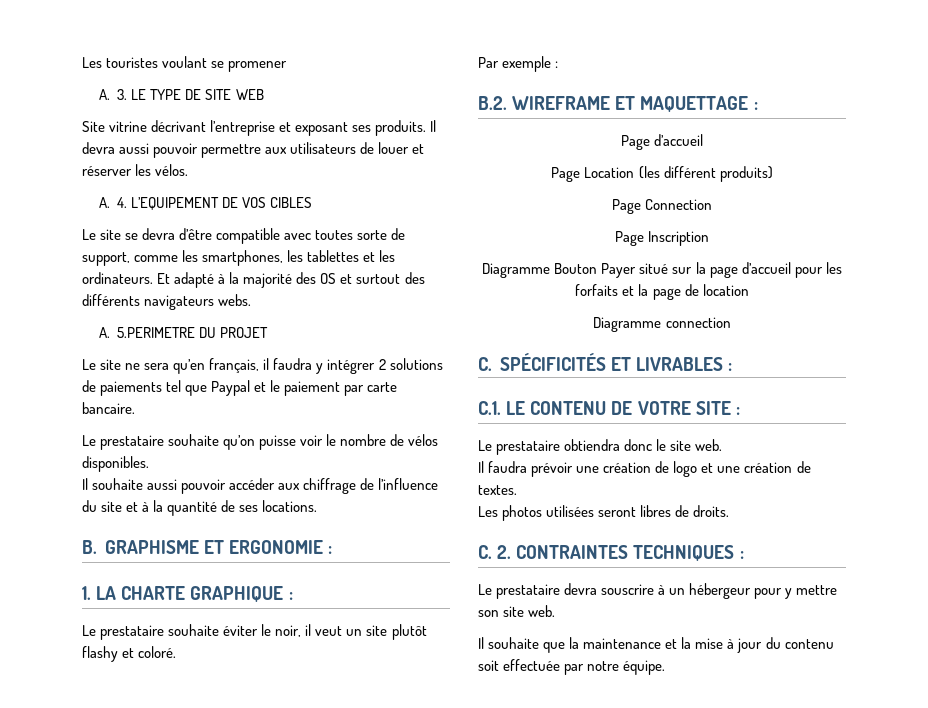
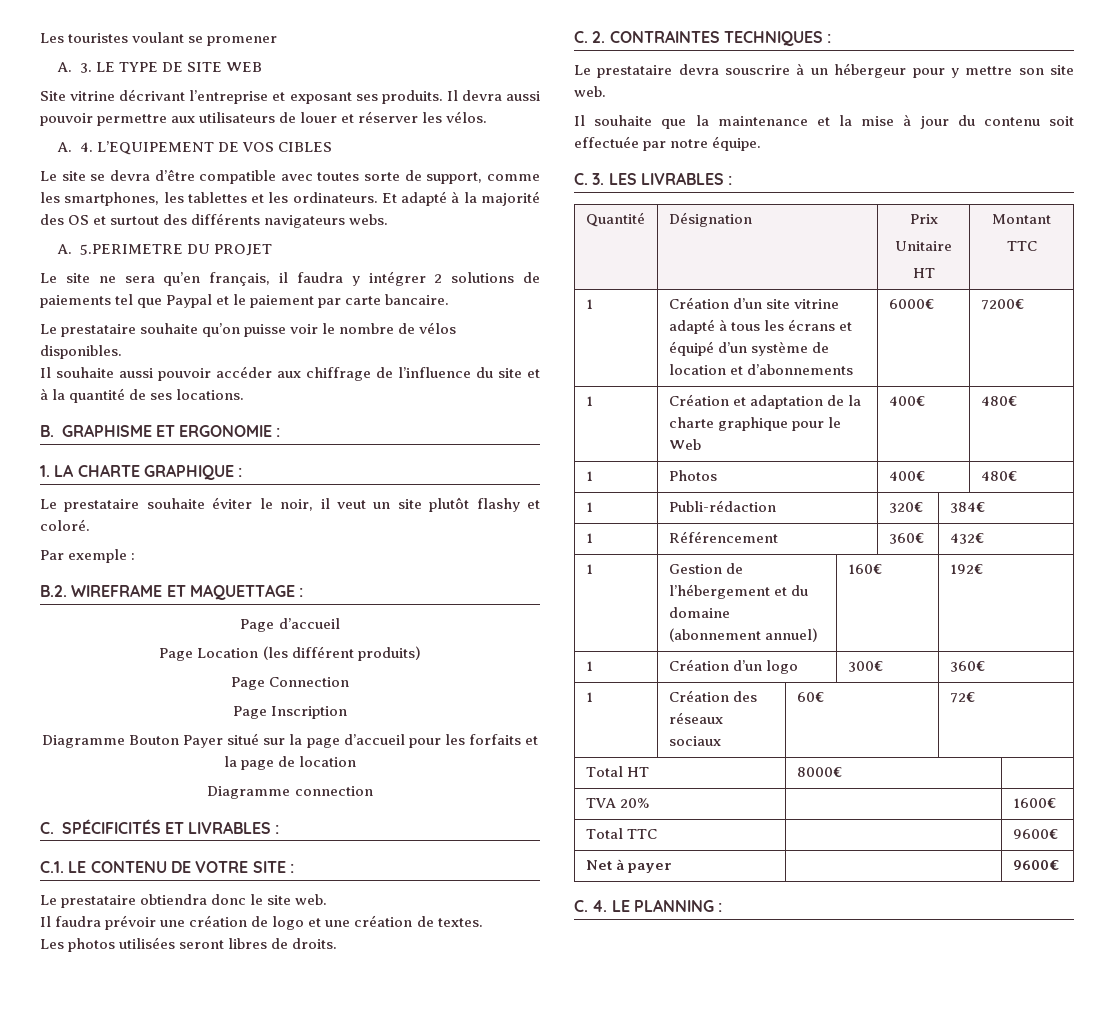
(666, 667) none -> [574,172,733,185] [585,212,645,227] [668,212,752,227] [909,214,938,224] [895,241,952,251] [912,268,935,278] [992,214,1051,224] [1006,241,1037,251] [585,299,593,309] [668,297,840,309] [668,319,853,334] [668,341,830,356] [668,364,854,375] [888,299,935,309] [980,299,1025,310] [585,396,593,406] [668,394,862,409] [668,417,842,431] [668,439,701,450] [888,396,926,406] [980,396,1018,406] [585,471,593,481] [668,470,717,481] [888,471,926,481] [980,471,1018,481] [585,502,593,512] [668,500,776,512] [888,502,924,513] [949,502,986,513] [585,533,593,543] [668,531,778,543] [888,533,925,544] [949,533,985,544] [585,564,593,574] [668,563,744,574] [668,584,809,599] [668,607,730,618] [668,628,819,642] [847,564,883,574] [949,564,984,574] [585,661,593,671] [668,659,799,674] [847,661,884,672] [949,661,986,672] [585,692,593,702] [668,690,758,702] [668,712,723,724] [668,736,721,746] [796,692,825,702] [949,692,976,703] [585,766,650,777] [796,767,843,777] [585,798,650,808] [1012,798,1057,808] [585,828,658,839] [1012,829,1059,839] [585,859,673,873] [1012,860,1060,870] [574,899,723,912] // C. 3. LES LIVRABLES : // Quantité | Désignation | Prix // Unitaire // HT | Montant // TTC // 1 | Création d’un site vitrine adapté à tous les écrans et équipé d’un système de location et d’abonnements | 6000€ | 7200€ // 1 | Création et adaptation de la charte graphique pour le Web | 400€ | 480€ // 1 | Photos | 400€ | 480€ // 1 | Publi-rédaction | 320€ | 384€ // 1 | Référencement | 360€ | 432€ // 1 | Gestion de l’hébergement et du domaine (abonnement annuel) | 160€ | 192€ // 1 | Création d’un logo | 300€ | 360€ // 1 | Création des réseaux sociaux | 60€ | 72€ // Total HT | 8000€ | // TVA 20% | | 1600€ // Total TTC | | 9600€ // Net à payer | | 9600€ // C. 4. LE PLANNING :

